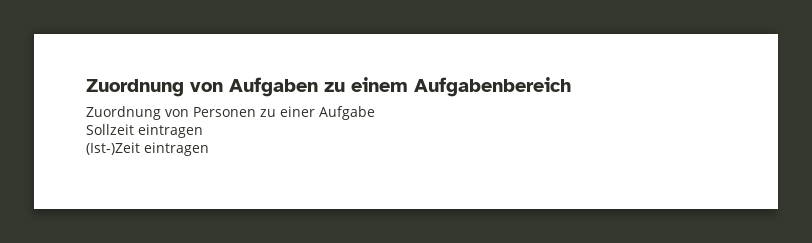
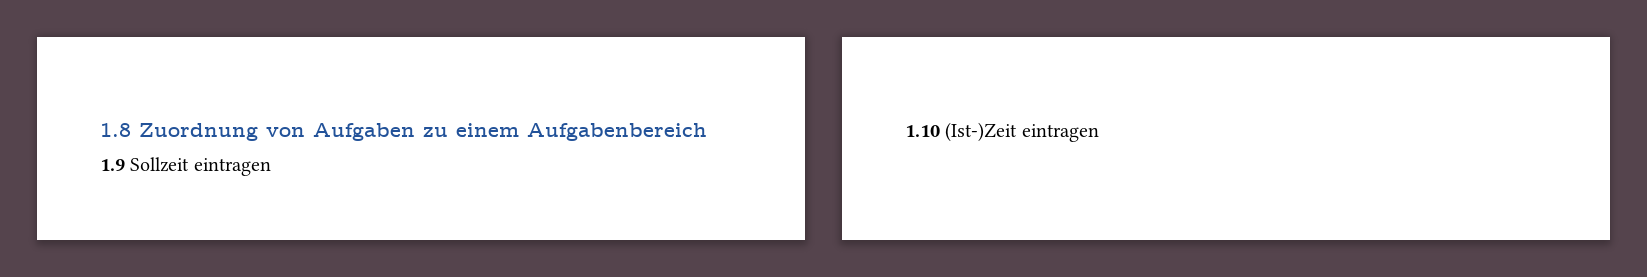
(86, 88) none -> [100,123,131,137] 1.8
[86,106,375,120] Zuordnung von Personen zu einer Aufgabe // -> [100,159,125,171] 1.9
(203, 131) none -> [905,125,940,137] 1.10

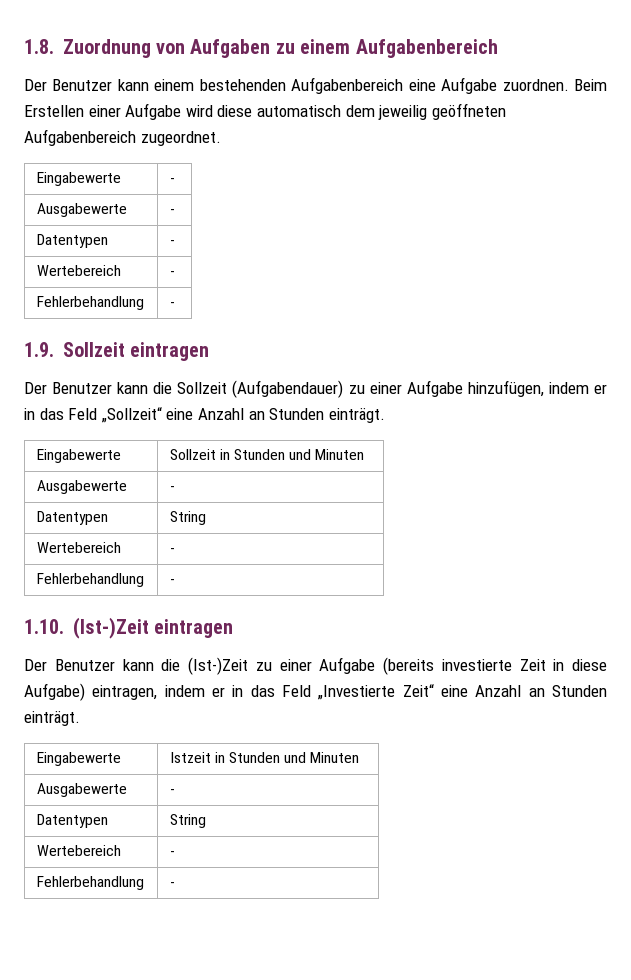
[100,123,131,137] 1.8 -> [24,39,54,54] 1.8.
[100,157,271,176] [905,122,1099,142] 1.9 Sollzeit eintragen // 1.10 (Ist-)Zeit eintragen -> [24,77,607,94] [24,103,506,120] [24,129,221,146] [36,172,121,186] [169,178,175,183] [36,203,127,217] [169,209,175,214] [36,234,108,248] [169,240,175,245] [36,265,121,276] [169,271,175,276] [36,296,144,310] [169,302,175,307] [24,342,209,361] [24,380,607,398] [24,407,385,423] [36,449,121,463] [169,449,365,460] [36,480,127,494] [169,486,175,491] [36,511,108,525] [169,511,206,525] [36,542,121,553] [169,548,175,553] [36,573,144,587] [169,579,175,584] [24,617,233,639] [24,657,607,675] [24,683,607,701] [24,711,80,726] [36,752,121,766] [169,752,360,763] [36,783,127,797] [169,789,175,794] [36,814,108,828] [169,814,206,828] [36,845,121,856] [169,851,175,856] [36,876,144,890] [169,882,175,887] Der Benutzer kann einem bestehenden Aufgabenbereich eine Aufgabe zuordnen. Beim Erstellen einer Aufgabe wird diese automatisch dem jeweilig geöffneten Aufgabenbereich zugeordnet. // Eingabewerte | - // Ausgabewerte | - // Datentypen | - // Wertebereich | - // Fehlerbehandlung | - // 1.9. Sollzeit eintragen // Der Benutzer kann die Sollzeit (Aufgabendauer) zu einer Aufgabe hinzufügen, indem er in das Feld „Sollzeit“ eine Anzahl an Stunden einträgt. // Eingabewerte | Sollzeit in Stunden und Minuten // Ausgabewerte | - // Datentypen | String // Wertebereich | - // Fehlerbehandlung | - // 1.10. (Ist-)Zeit eintragen // Der Benutzer kann die (Ist-)Zeit zu einer Aufgabe (bereits investierte Zeit in diese Aufgabe) eintragen, indem er in das Feld „Investierte Zeit“ eine Anzahl an Stunden einträgt. // Eingabewerte | Istzeit in Stunden und Minuten // Ausgabewerte | - // Datentypen | String // Wertebereich | - // Fehlerbehandlung | -

